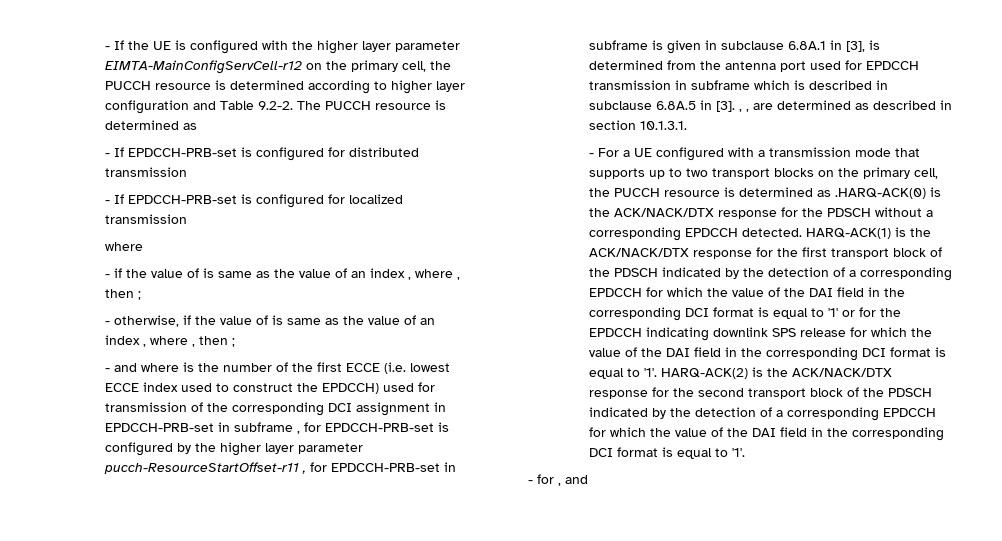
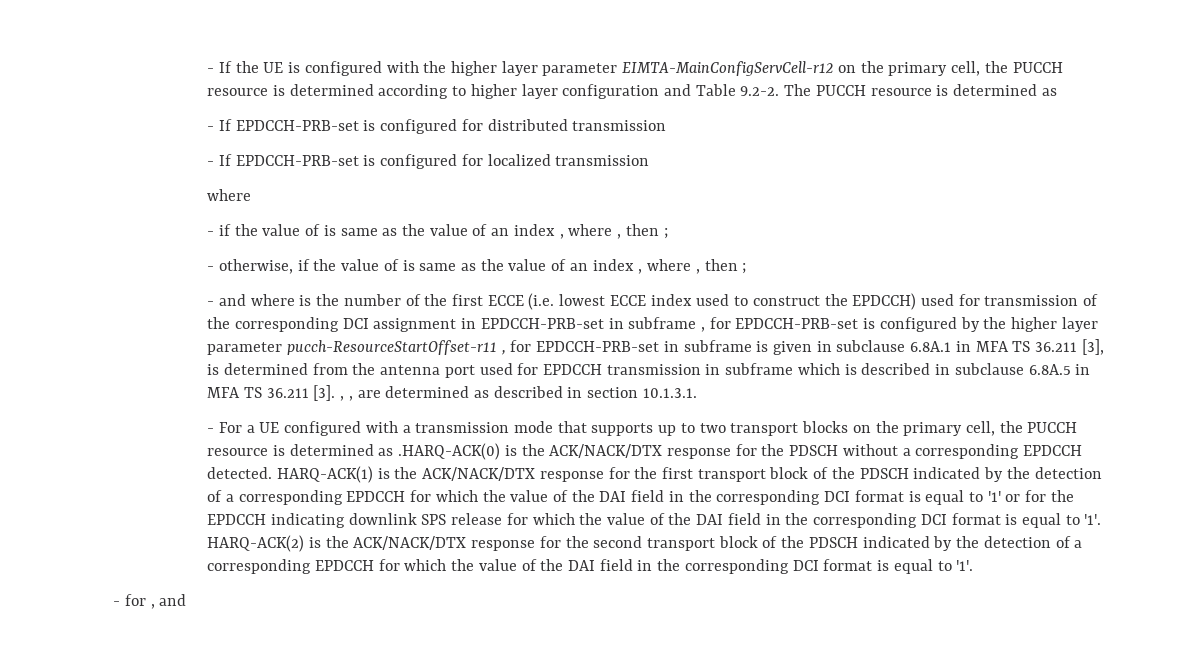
(843, 45) none -> [975,341,1078,352] MFA TS 36.211
(713, 105) none -> [207,387,309,398] MFA TS 36.211

